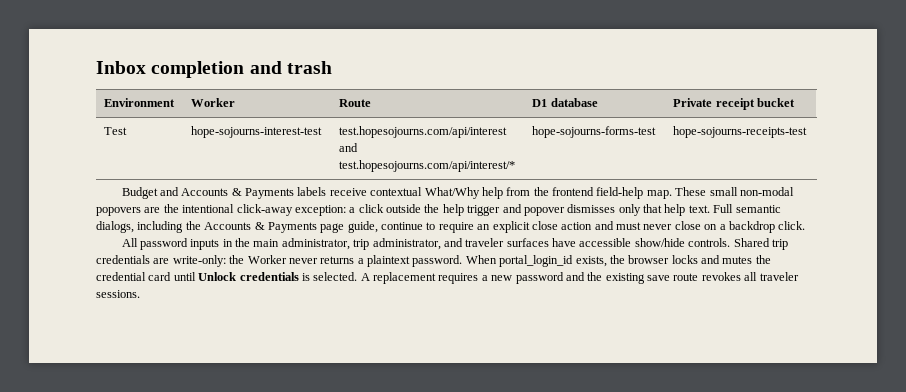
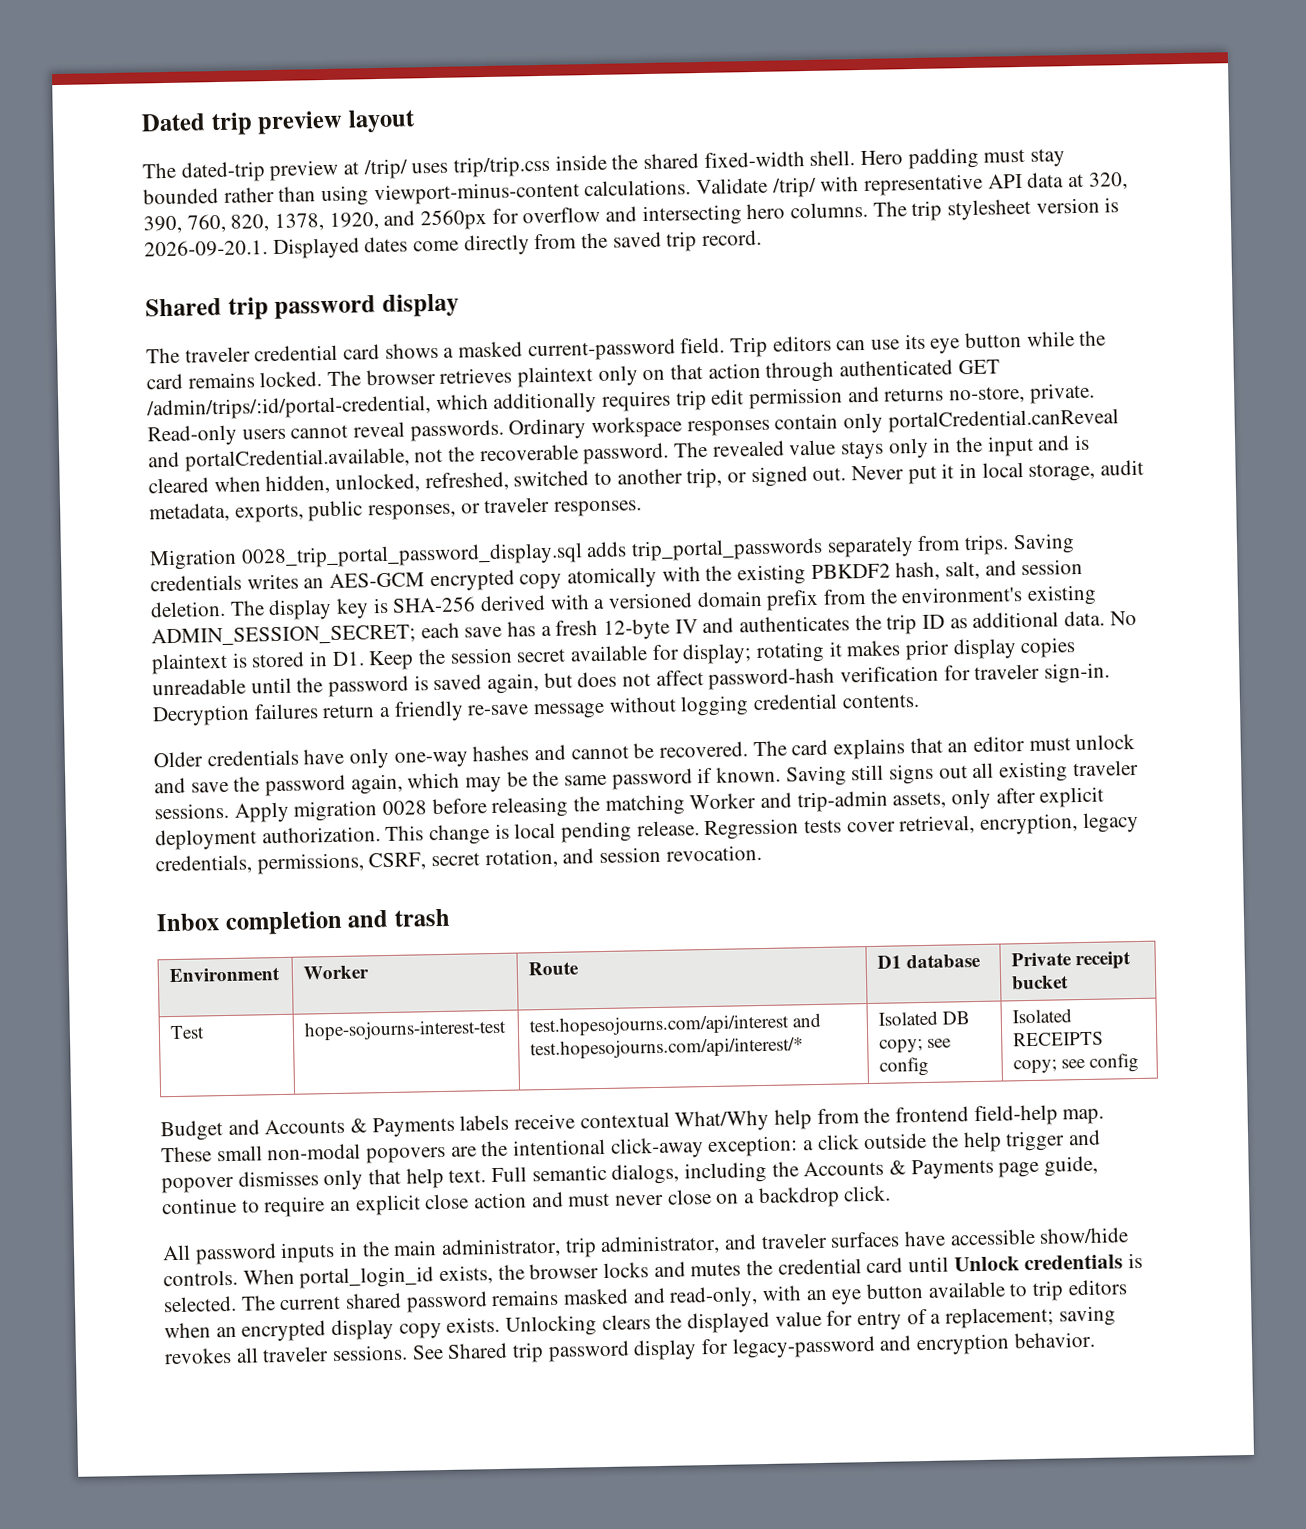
(96, 67) none -> [141,109,416,136] [142,147,1066,183] [143,172,1128,207] [143,197,1120,234] [144,229,763,260] [145,293,459,320] [146,330,1107,364] [146,359,1000,390] [146,382,1095,421] [147,408,1119,447] [148,434,1091,472] [148,459,1145,495] [149,496,643,523] [149,533,1075,571] [150,558,1084,592] [150,584,1098,621] [151,610,1137,647] [151,637,1077,675] [152,662,1111,698] [152,693,919,727] [153,733,1136,769] [154,759,1139,797] [154,786,1105,823] [155,811,1139,851] [155,844,762,875] Dated trip preview layout // The dated-trip preview at /trip/ uses trip/trip.css inside the shared fixed-width shell. Hero padding must stay bounded rather than using viewport-minus-content calculations. Validate /trip/ with representative API data at 320, 390, 760, 820, 1378, 1920, and 2560px for overflow and intersecting hero columns. The trip stylesheet version is 2026-09-20.1. Displayed dates come directly from the saved trip record. // Shared trip password display // The traveler credential card shows a masked current-password field. Trip editors can use its eye button while the card remains locked. The browser retrieves plaintext only on that action through authenticated GET /admin/trips/:id/portal-credential, which additionally requires trip edit permission and returns no-store, private. Read-only users cannot reveal passwords. Ordinary workspace responses contain only portalCredential.canReveal and portalCredential.available, not the recoverable password. The revealed value stays only in the input and is cleared when hidden, unlocked, refreshed, switched to another trip, or signed out. Never put it in local storage, audit metadata, exports, public responses, or traveler responses. // Migration 0028_trip_portal_password_display.sql adds trip_portal_passwords separately from trips. Saving credentials writes an AES-GCM encrypted copy atomically with the existing PBKDF2 hash, salt, and session deletion. The display key is SHA-256 derived with a versioned domain prefix from the environment's existing ADMIN_SESSION_SECRET; each save has a fresh 12-byte IV and authenticates the trip ID as additional data. No plaintext is stored in D1. Keep the session secret available for display; rotating it makes prior display copies unreadable until the password is saved again, but does not affect password-hash verification for traveler sign-in. Decryption failures return a friendly re-save message without logging credential contents. // Older credentials have only one-way hashes and cannot be recovered. The card explains that an editor must unlock and save the password again, which may be the same password if known. Saving still signs out all existing traveler sessions. Apply migration 0028 before releasing the matching Worker and trip-admin assets, only after explicit deployment authorization. This change is local pending release. Regression tests cover retrieval, encryption, legacy credentials, permissions, CSRF, secret rotation, and session revocation. //
[532,126,657,138] [673,126,808,138] hope-sojourns-forms-test | hope-sojourns-receipts-test -> [878,1010,971,1026] [879,1038,953,1053] [879,1056,930,1077] [1012,1008,1073,1024] [1013,1031,1105,1047] [1013,1052,1140,1074] Isolated DB copy; see config | Isolated RECEIPTS copy; see config
[733,238,788,250] [96,255,463,267] Shared trip credentials are write-only: the Worker never returns a plaintext password. -> (238, 1278) none
[360,272,799,284] [96,290,140,298] A replacement requires a new password and the existing save route revokes all traveler sessions. -> [240,1279,1127,1313] [164,1305,1116,1342] [164,1331,1095,1365] The current shared password remains masked and read-only, with an eye button available to trip editors when an encrypted display copy exists. Unlocking clears the displayed value for entry of a replacement; saving revokes all traveler sessions. See Shared trip password display for legacy-password and encryption behavior.

